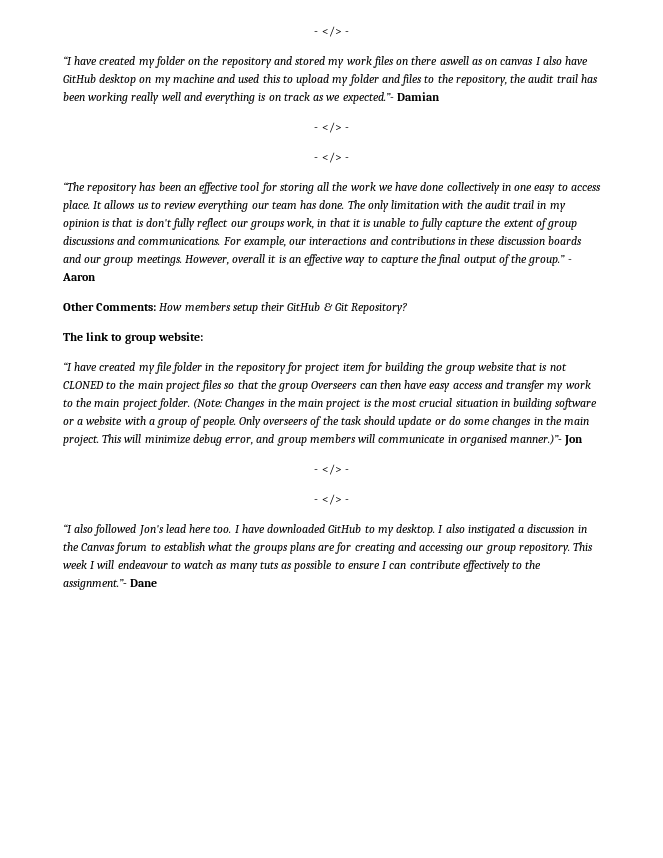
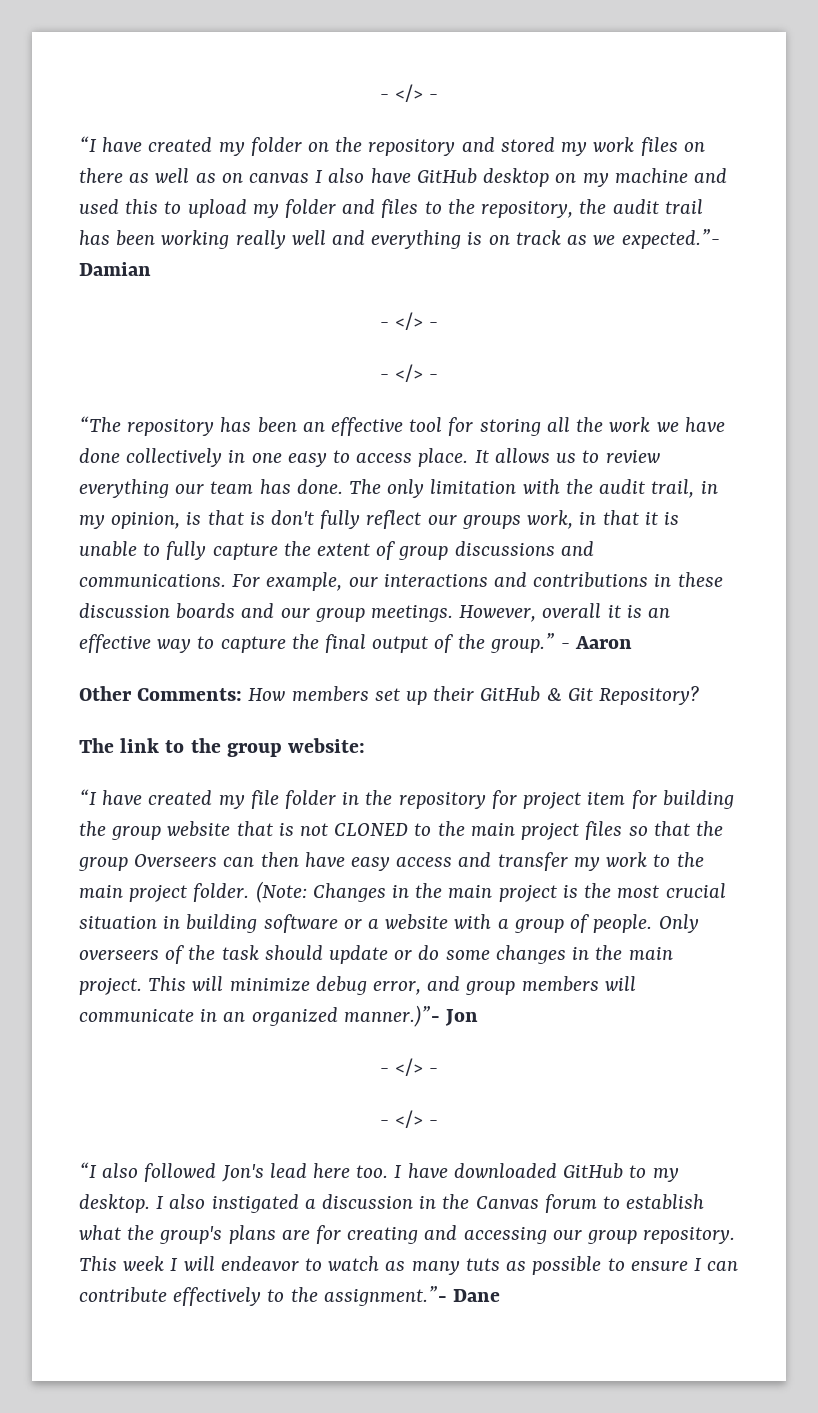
[439,56,469,65] aswell -> [129,168,190,183] as well
[513,200,535,209] trail -> [651,479,695,498] trail,
[63,219,99,230] opinion -> [111,512,181,529] opinion,
[232,303,258,314] setup -> [374,688,428,705] set up
(123, 337) none -> [190,738,221,753] the
[459,434,507,446] organised -> [223,1007,338,1026] an organized
[252,545,288,554] groups -> [159,1226,223,1244] group's
[117,560,168,569] endeavour -> [220,1256,299,1271] endeavor

